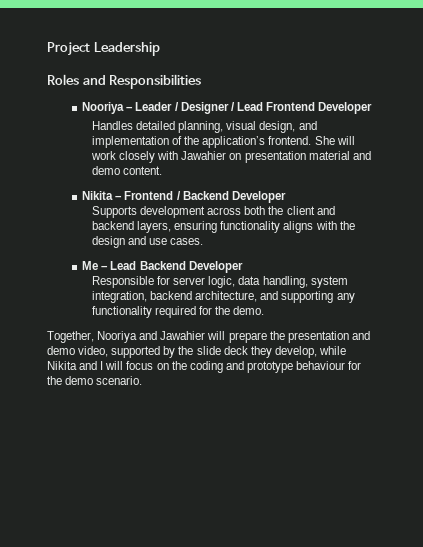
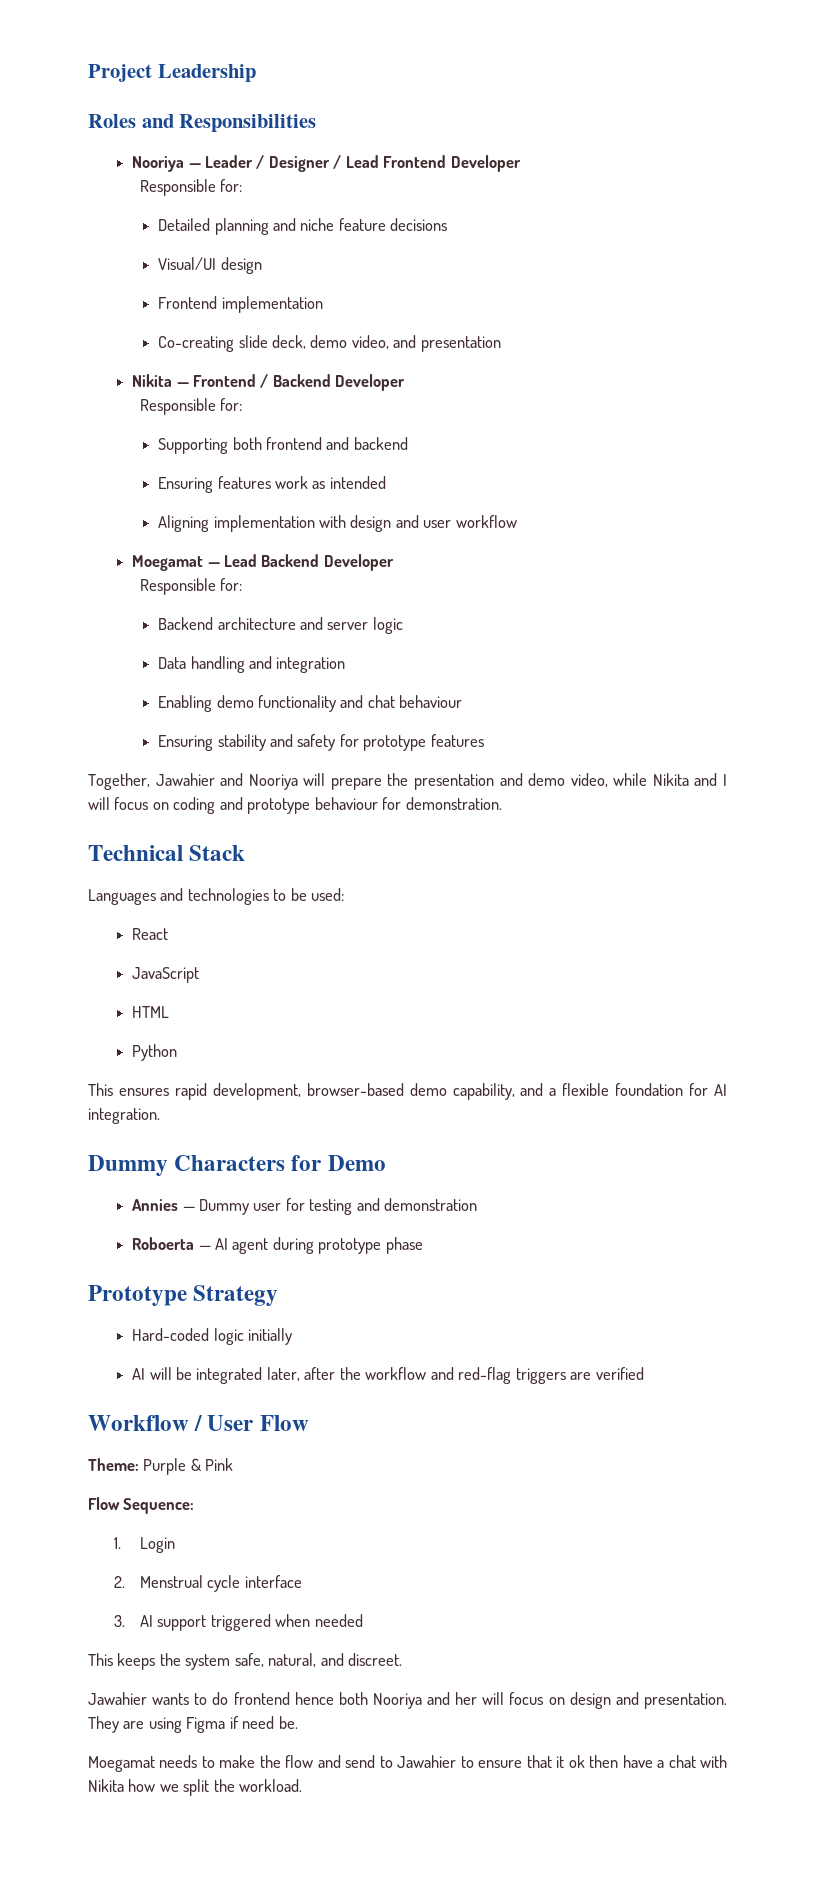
[126,106,134,111] – -> [188,163,201,168] —
[92,121,317,133] [92,136,355,148] [91,151,371,163] [92,166,163,175] [82,191,123,200] Handles detailed planning, visual design, and implementation of the application’s frontend. She will work closely with Jawahier on presentation material and demo content. // Nikita – -> [139,179,243,196] [158,218,448,235] [158,257,262,274] [158,296,323,313] [158,335,501,352] [132,374,189,387] Responsible for: // Detailed planning and niche feature decisions // Visual/UI design // Frontend implementation // Co-creating slide deck, demo video, and presentation // Nikita —
[92,206,335,218] [92,221,355,233] [92,236,204,248] [82,261,243,273] [92,276,348,288] [92,291,355,303] [92,306,265,318] [47,331,206,343] Supports development across both the client and backend layers, ensuring functionality aligns with the design and use cases. // Me – Lead Backend Developer // Responsible for server logic, data handling, system integration, backend architecture, and supporting any functionality required for the demo. // Together, Nooriya and Jawahier -> [139,398,243,415] [158,437,408,454] [158,476,386,493] [158,515,517,532] [132,554,394,571] [139,578,243,595] [158,617,403,634] [158,656,346,673] [158,695,463,712] [158,734,484,751] [88,773,298,790] Responsible for: // Supporting both frontend and backend // Ensuring features work as intended // Aligning implementation with design and user workflow // Moegamat — Lead Backend Developer // Responsible for: // Backend architecture and server logic // Data handling and integration // Enabling demo functionality and chat behaviour // Ensuring stability and safety for prototype features // Together, Jawahier and Nooriya
[111,346,317,358] supported by the slide deck they develop, -> (608, 780) none
[171,361,187,370] the -> (169, 806) none
[47,376,143,385] the demo scenario. -> [405,797,502,810] [88,845,246,861] [88,888,345,905] [132,928,169,940] [132,967,200,983] [132,1006,170,1018] [132,1044,178,1061] [88,1083,727,1100] [88,1108,160,1124] [88,1155,386,1176] [132,1198,478,1215] [132,1237,423,1254] [88,1285,279,1306] [132,1328,293,1345] [132,1367,644,1384] [88,1415,309,1431] [88,1458,234,1475] [88,1497,195,1514] [113,1537,175,1553] [113,1575,302,1592] [113,1614,363,1631] [88,1653,403,1670] [88,1692,727,1709] [88,1716,298,1733] [88,1755,728,1772] [88,1779,303,1796] demonstration. // Technical Stack // Languages and technologies to be used: // React // JavaScript // HTML // Python // This ensures rapid development, browser-based demo capability, and a flexible foundation for AI integration. // Dummy Characters for Demo // Annies — Dummy user for testing and demonstration // Roboerta — AI agent during prototype phase // Prototype Strategy // Hard-coded logic initially // AI will be integrated later, after the workflow and red-flag triggers are verified // Workflow / User Flow // Theme: Purple & Pink // Flow Sequence: // 1. Login // 2. Menstrual cycle interface // 3. AI support triggered when needed // This keeps the system safe, natural, and discreet. // Jawahier wants to do frontend hence both Nooriya and her will focus on design and presentation. They are using Figma if need be. // Moegamat needs to make the flow and send to Jawahier to ensure that it ok then have a chat with Nikita how we split the workload.

